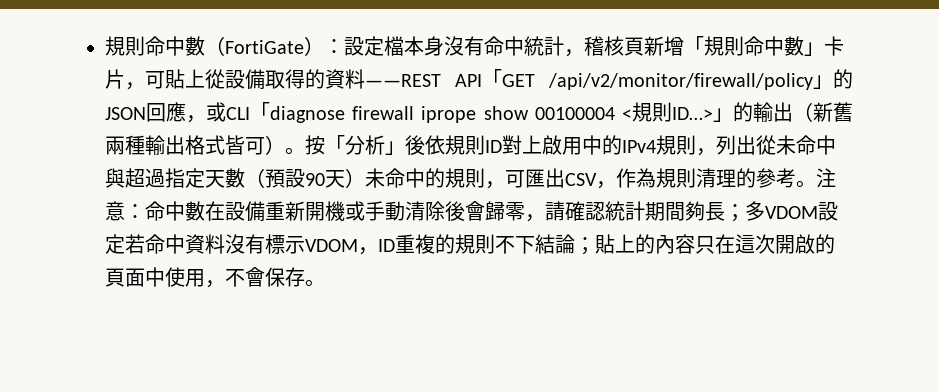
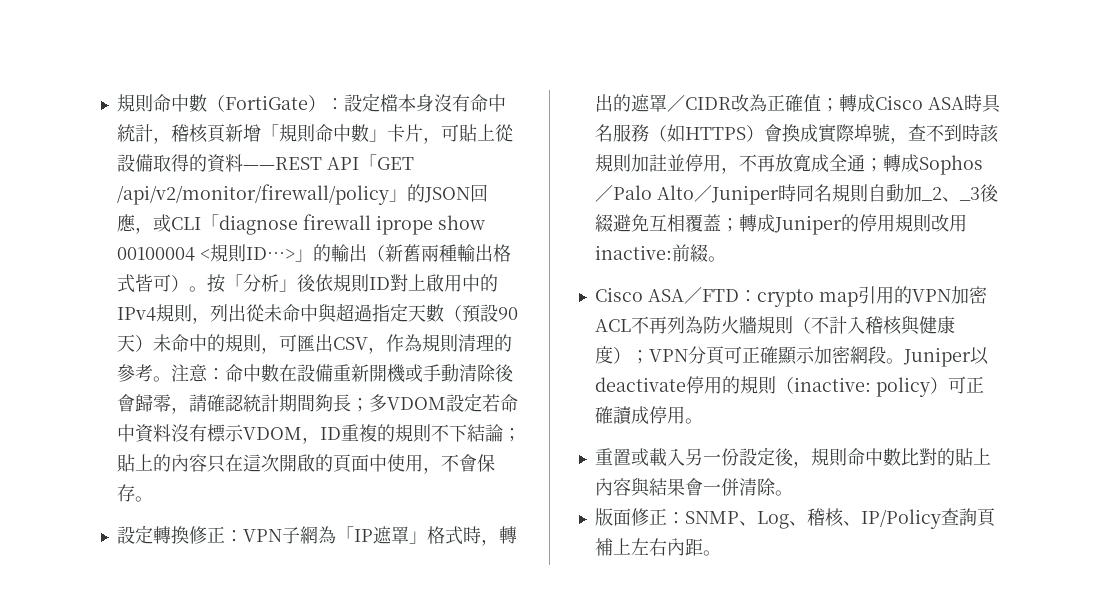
(325, 283) none -> [116,525,517,546] [594,94,1001,113] [594,124,999,144] [594,154,983,175] [594,184,999,205] [594,214,967,235] [594,244,726,262] [594,286,987,307] [594,315,955,335] [594,346,989,367] [594,376,984,397] [594,406,703,425] [594,447,991,468] [594,477,793,497] [594,508,996,529] [594,538,721,556] // 設定轉換修正：VPN子網為「IP遮罩」格式時，轉出的遮罩／CIDR改為正確值；轉成Cisco ASA時具名服務（如HTTPS）會換成實際埠號，查不到時該規則加註並停用，不再放寬成全通；轉成Sophos／Palo Alto／Juniper時同名規則自動加_2、_3後綴避免互相覆蓋；轉成Juniper的停用規則改用inactive:前綴。 // Cisco ASA／FTD：crypto map引用的VPN加密ACL不再列為防火牆規則（不計入稽核與健康度）；VPN分頁可正確顯示加密網段。Juniper以deactivate停用的規則（inactive: policy）可正確讀成停用。 // 重置或載入另一份設定後，規則命中數比對的貼上內容與結果會一併清除。 // 版面修正：SNMP、Log、稽核、IP/Policy查詢頁補上左右內距。

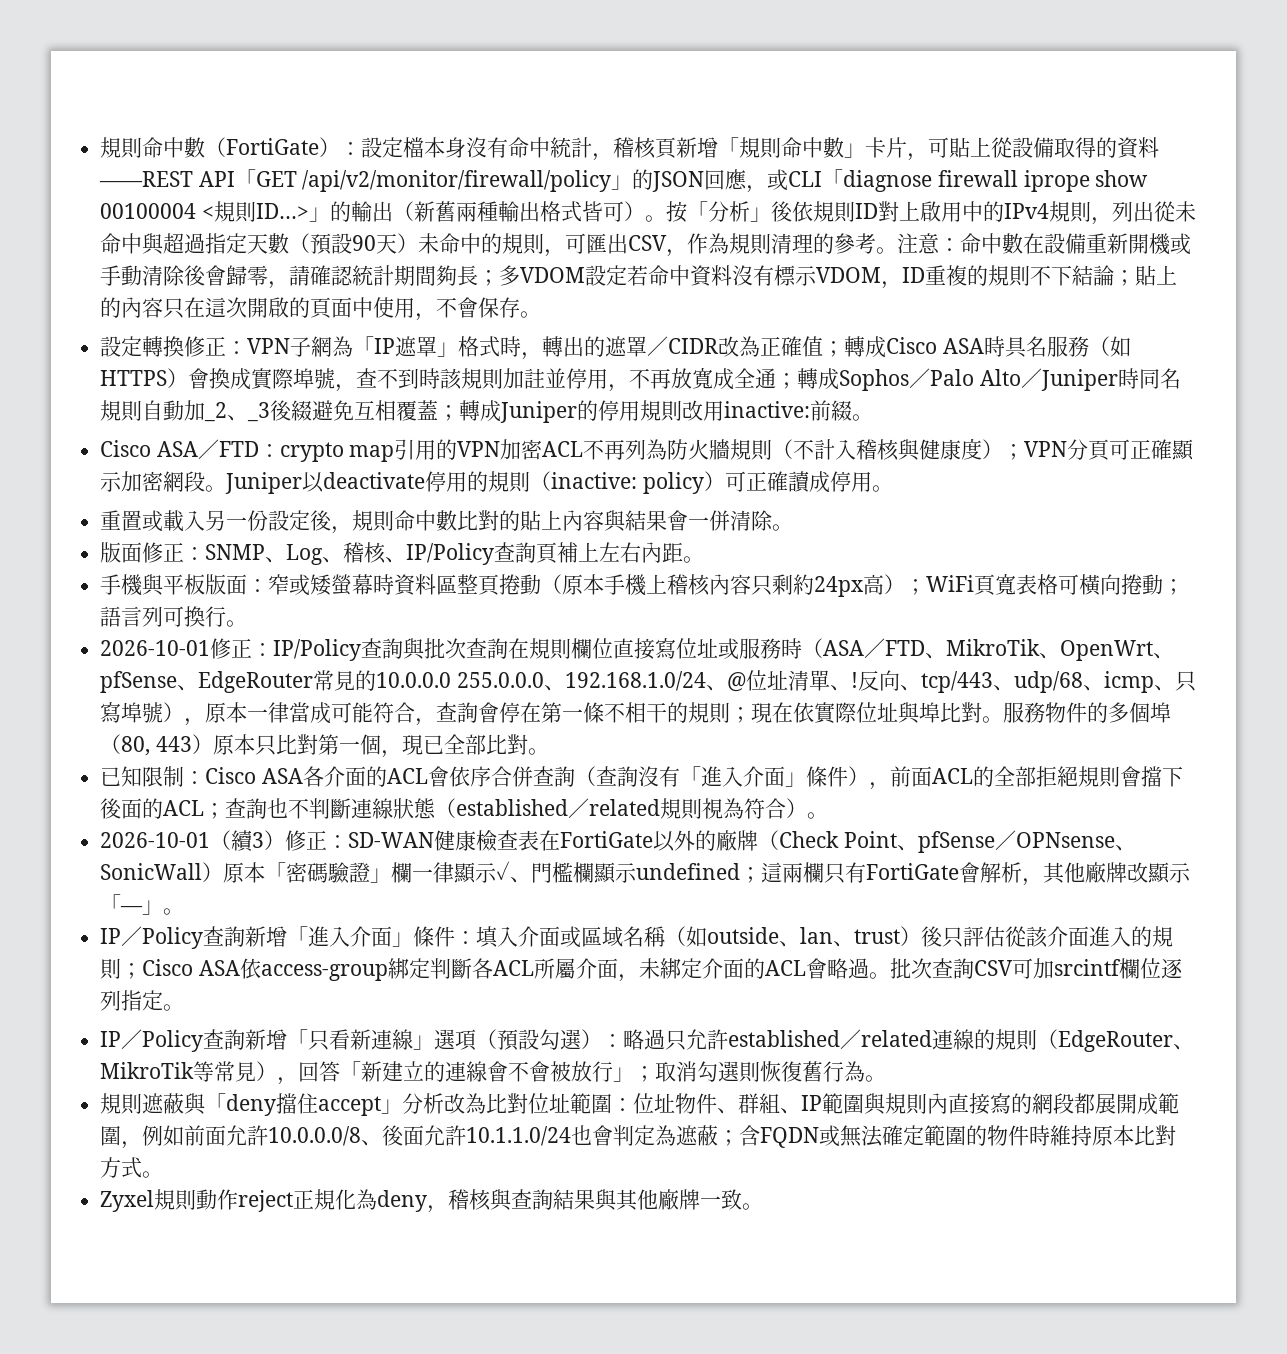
(721, 553) none -> [100,573,1185,597] [100,606,248,627] [100,638,1175,661] [100,670,1196,693] [100,702,1172,726] [100,734,549,758] [100,766,1183,790] [100,798,829,819] [100,830,1136,853] [100,861,1192,886] [100,894,185,915] [100,926,1174,949] [100,958,1183,982] [100,990,185,1011] [100,1029,1195,1052] [100,1061,887,1085] [100,1093,1180,1116] [100,1125,1177,1149] [100,1157,164,1178] [100,1189,764,1213] // 手機與平板版面：窄或矮螢幕時資料區整頁捲動（原本手機上稽核內容只剩約24px高）；WiFi頁寬表格可橫向捲動；語言列可換行。 // 2026-10-01修正：IP/Policy查詢與批次查詢在規則欄位直接寫位址或服務時（ASA／FTD、MikroTik、OpenWrt、pfSense、EdgeRouter常見的10.0.0.0 255.0.0.0、192.168.1.0/24、@位址清單、!反向、tcp/443、udp/68、icmp、只寫埠號），原本一律當成可能符合，查詢會停在第一條不相干的規則；現在依實際位址與埠比對。服務物件的多個埠（80, 443）原本只比對第一個，現已全部比對。 // 已知限制：Cisco ASA各介面的ACL會依序合併查詢（查詢沒有「進入介面」條件），前面ACL的全部拒絕規則會擋下後面的ACL；查詢也不判斷連線狀態（established／related規則視為符合）。 // 2026-10-01（續3）修正：SD-WAN健康檢查表在FortiGate以外的廠牌（Check Point、pfSense／OPNsense、SonicWall）原本「密碼驗證」欄一律顯示✓、門檻欄顯示undefined；這兩欄只有FortiGate會解析，其他廠牌改顯示「—」。 // IP／Policy查詢新增「進入介面」條件：填入介面或區域名稱（如outside、lan、trust）後只評估從該介面進入的規則；Cisco ASA依access-group綁定判斷各ACL所屬介面，未綁定介面的ACL會略過。批次查詢CSV可加srcintf欄位逐列指定。 // IP／Policy查詢新增「只看新連線」選項（預設勾選）：略過只允許established／related連線的規則（EdgeRouter、MikroTik等常見），回答「新建立的連線會不會被放行」；取消勾選則恢復舊行為。 // 規則遮蔽與「deny擋住accept」分析改為比對位址範圍：位址物件、群組、IP範圍與規則內直接寫的網段都展開成範圍，例如前面允許10.0.0.0/8、後面允許10.1.1.0/24也會判定為遮蔽；含FQDN或無法確定範圍的物件時維持原本比對方式。 // Zyxel規則動作reject正規化為deny，稽核與查詢結果與其他廠牌一致。

